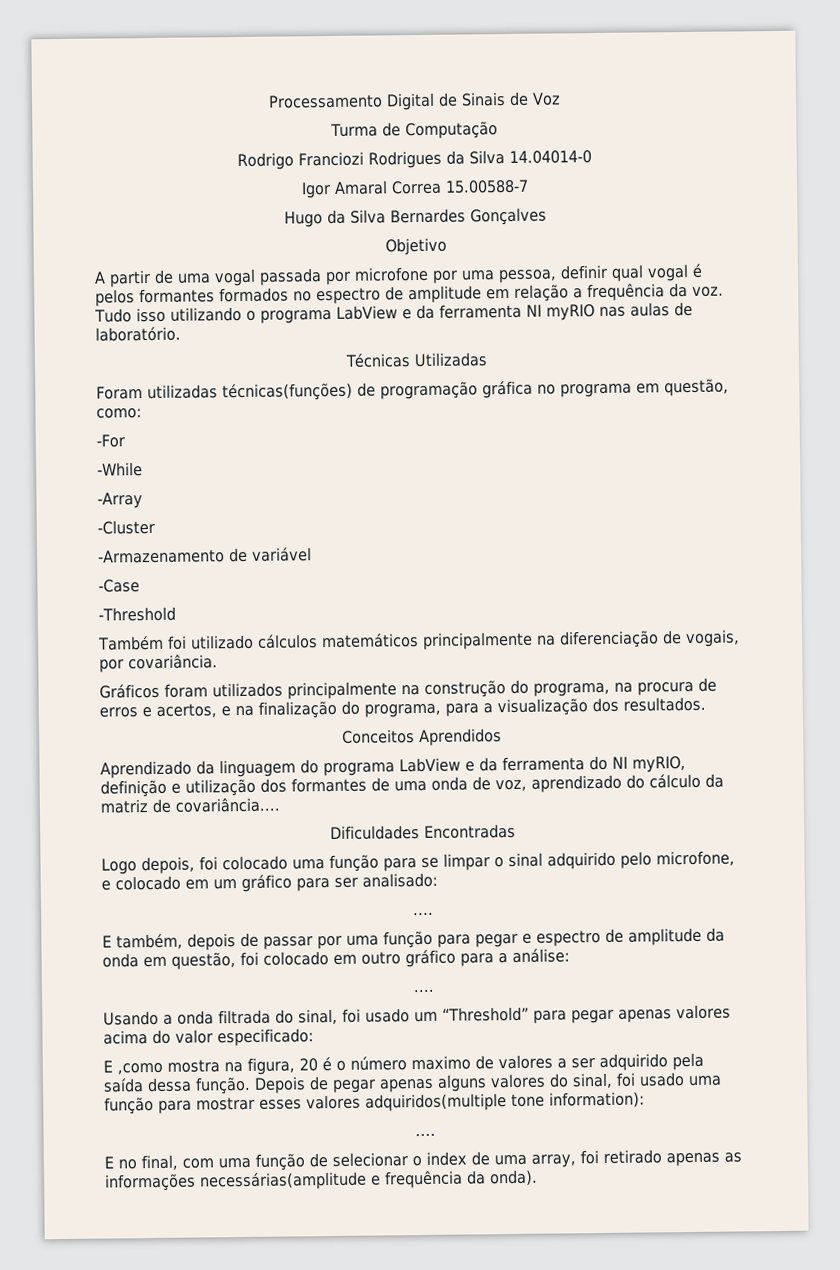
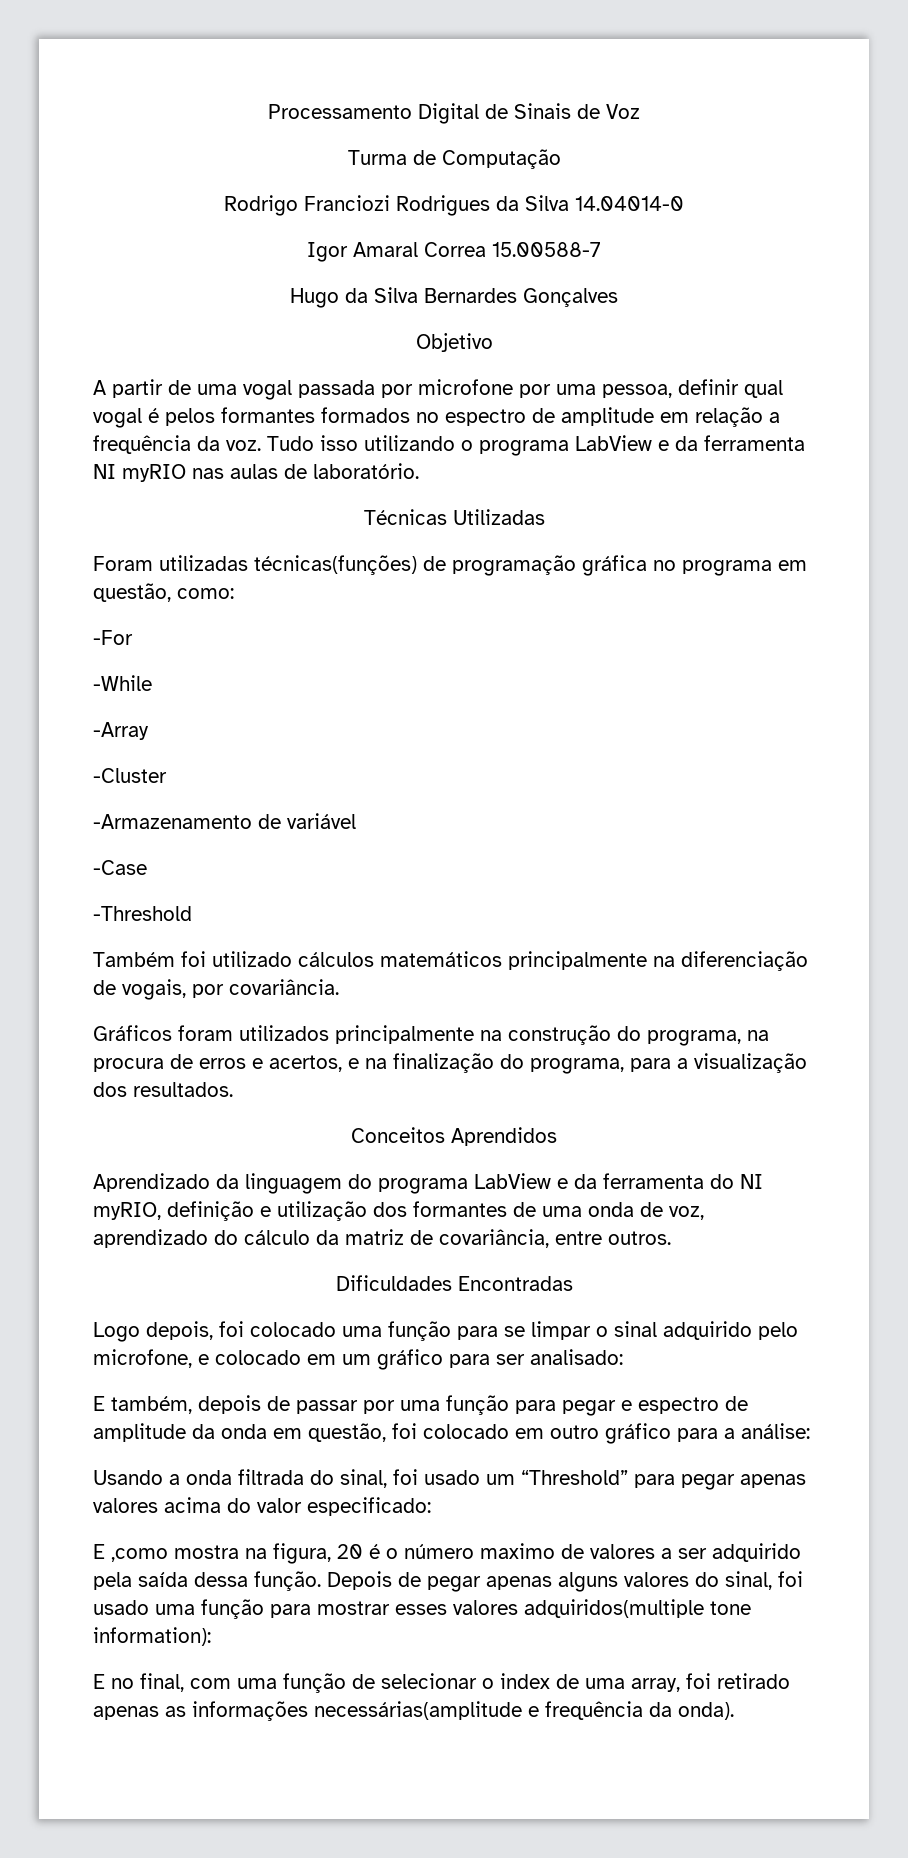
[175,797,280,813] covariância.... -> [439,1229,671,1248] covariância, entre outros.
[413,912,434,916] // .... -> (623, 1357) none
[413,989,434,993] // .... -> (810, 1431) none
[415,1133,436,1137] // .... -> (211, 1636) none

